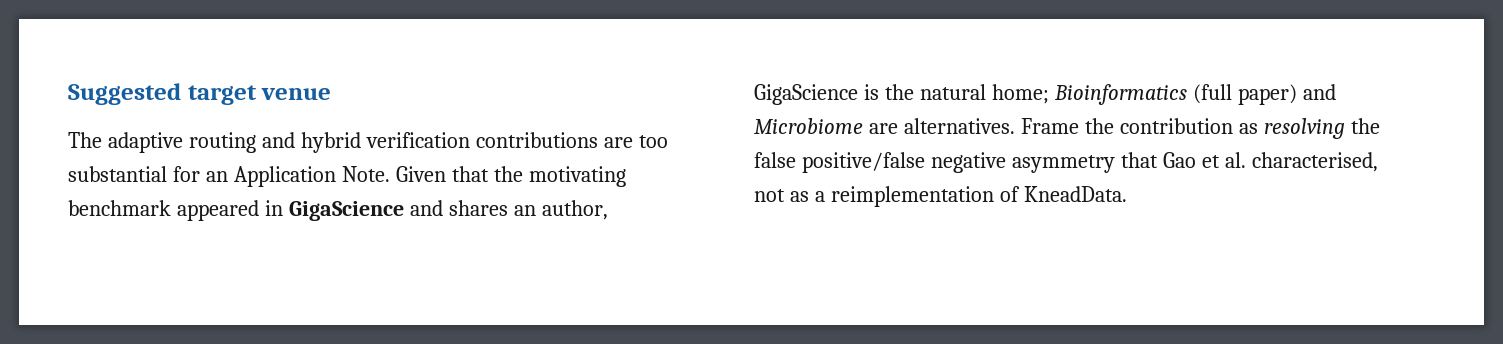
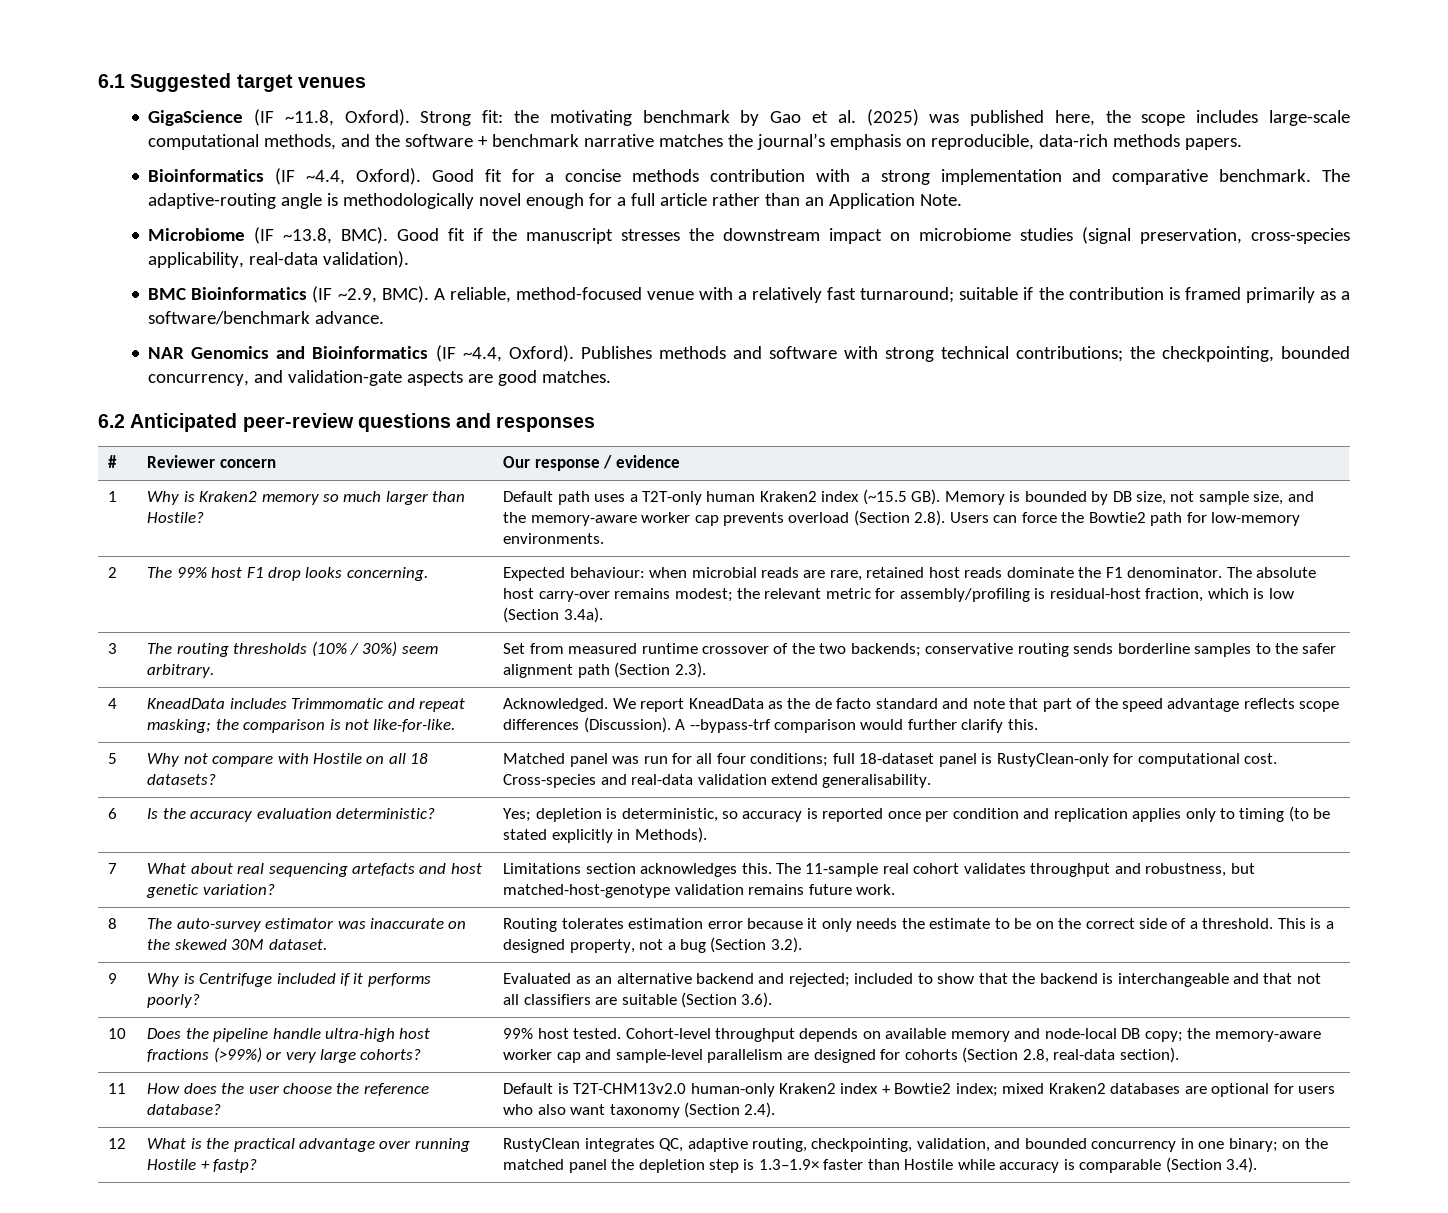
(68, 94) none -> [98,74,125,88] 6.1
[261,88,332,100] [68,132,668,153] [68,166,626,187] [68,200,608,221] [754,84,1336,105] [754,118,1380,139] [754,152,1378,173] [754,186,1127,207] venue // The adaptive routing and hybrid verification contributions are too substantial for an Application Note. Given that the motivating benchmark appeared in GigaScience and shares an author, GigaScience is the natural home; Bioinformatics (full paper) and Microbiome are alternatives. Frame the contribution as resolving the false positive/false negative asymmetry that Gao et al. characterised, not as a reimplementation of KneadData. -> [297,77,366,88] [148,109,1350,126] [148,133,1243,150] [148,168,1350,185] [148,193,963,209] [148,227,1350,244] [148,251,410,268] [148,286,1350,303] [148,311,385,325] [148,345,1351,362] [148,370,612,386] [98,413,596,432] [108,455,118,468] [147,455,276,468] [503,455,680,471] [108,491,118,502] [147,491,466,505] [147,512,205,523] [503,489,1314,505] [503,510,1301,526] [503,533,605,544] [108,567,118,578] [147,567,428,581] [503,567,1317,581] [503,588,1294,602] [503,607,603,623] [108,643,118,654] [147,641,438,657] [147,664,215,678] [503,643,1337,657] [503,662,706,678] [108,698,118,709] [147,698,466,712] [147,719,456,733] [503,698,1340,712] [503,717,1038,733] [108,753,118,764] [147,753,429,767] [147,774,217,785] [503,753,1278,767] [503,774,932,788] [108,808,118,819] [147,808,436,822] [503,806,1331,822] [503,827,707,843] [108,863,118,874] [147,863,482,877] [146,884,275,898] [503,863,1255,877] [503,884,896,898] [108,918,118,929] [147,918,467,932] [147,939,327,950] [503,918,1334,932] [503,937,802,953] [108,973,118,984] [147,973,431,987] [147,994,201,1008] [503,973,1321,987] [503,992,773,1008] [108,1028,127,1039] [147,1028,431,1042] [147,1047,422,1063] [503,1028,1321,1042] [503,1047,1179,1063] [108,1083,127,1094] [147,1083,429,1096] [147,1104,222,1115] [503,1083,1336,1097] [503,1102,776,1118] [108,1138,127,1149] [147,1138,470,1152] [147,1159,258,1173] [503,1138,1328,1152] [503,1157,1258,1173] venues // GigaScience (IF ~11.8, Oxford). Strong fit: the motivating benchmark by Gao et al. (2025) was published here, the scope includes large-scale computational methods, and the software + benchmark narrative matches the journal’s emphasis on reproducible, data-rich methods papers. // Bioinformatics (IF ~4.4, Oxford). Good fit for a concise methods contribution with a strong implementation and comparative benchmark. The adaptive-routing angle is methodologically novel enough for a full article rather than an Application Note. // Microbiome (IF ~13.8, BMC). Good fit if the manuscript stresses the downstream impact on microbiome studies (signal preservation, cross-species applicability, real-data validation). // BMC Bioinformatics (IF ~2.9, BMC). A reliable, method-focused venue with a relatively fast turnaround; suitable if the contribution is framed primarily as a software/benchmark advance. // NAR Genomics and Bioinformatics (IF ~4.4, Oxford). Publishes methods and software with strong technical contributions; the checkpointing, bounded concurrency, and validation-gate aspects are good matches. // 6.2 Anticipated peer-review questions and responses // # | Reviewer concern | Our response / evidence // 1 | Why is Kraken2 memory so much larger than Hostile? | Default path uses a T2T-only human Kraken2 index (~15.5 GB). Memory is bounded by DB size, not sample size, and the memory-aware worker cap prevents overload (Section 2.8). Users can force the Bowtie2 path for low-memory environments. // 2 | The 99% host F1 drop looks concerning. | Expected behaviour: when microbial reads are rare, retained host reads dominate the F1 denominator. The absolute host carry-over remains modest; the relevant metric for assembly/profiling is residual-host fraction, which is low (Section 3.4a). // 3 | The routing thresholds (10% / 30%) seem arbitrary. | Set from measured runtime crossover of the two backends; conservative routing sends borderline samples to the safer alignment path (Section 2.3). // 4 | KneadData includes Trimmomatic and repeat masking; the comparison is not like-for-like. | Acknowledged. We report KneadData as the de facto standard and note that part of the speed advantage reflects scope differences (Discussion). A --bypass-trf comparison would further clarify this. // 5 | Why not compare with Hostile on all 18 datasets? | Matched panel was run for all four conditions; full 18-dataset panel is RustyClean-only for computational cost. Cross-species and real-data validation extend generalisability. // 6 | Is the accuracy evaluation deterministic? | Yes; depletion is deterministic, so accuracy is reported once per condition and replication applies only to timing (to be stated explicitly in Methods). // 7 | What about real sequencing artefacts and host genetic variation? | Limitations section acknowledges this. The 11-sample real cohort validates throughput and robustness, but matched-host-genotype validation remains future work. // 8 | The auto-survey estimator was inaccurate on the skewed 30M dataset. | Routing tolerates estimation error because it only needs the estimate to be on the correct side of a threshold. This is a designed property, not a bug (Section 3.2). // 9 | Why is Centrifuge included if it performs poorly? | Evaluated as an alternative backend and rejected; included to show that the backend is interchangeable and that not all classifiers are suitable (Section 3.6). // 10 | Does the pipeline handle ultra-high host fractions (>99%) or very large cohorts? | 99% host tested. Cohort-level throughput depends on available memory and node-local DB copy; the memory-aware worker cap and sample-level parallelism are designed for cohorts (Section 2.8, real-data section). // 11 | How does the user choose the reference database? | Default is T2T-CHM13v2.0 human-only Kraken2 index + Bowtie2 index; mixed Kraken2 databases are optional for users who also want taxonomy (Section 2.4). // 12 | What is the practical advantage over running Hostile + fastp? | RustyClean integrates QC, adaptive routing, checkpointing, validation, and bounded concurrency in one binary; on the matched panel the depletion step is 1.3–1.9× faster than Hostile while accuracy is comparable (Section 3.4).

